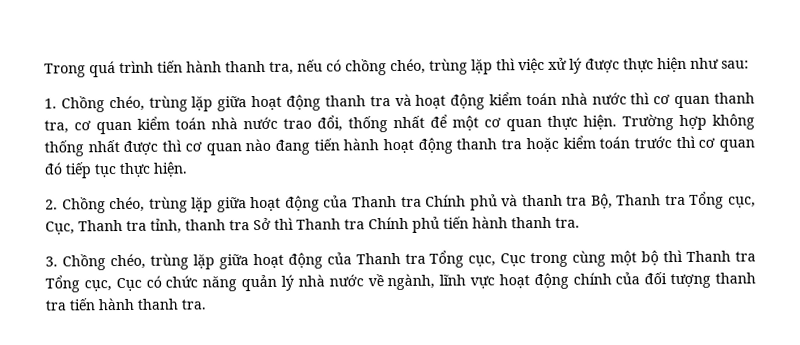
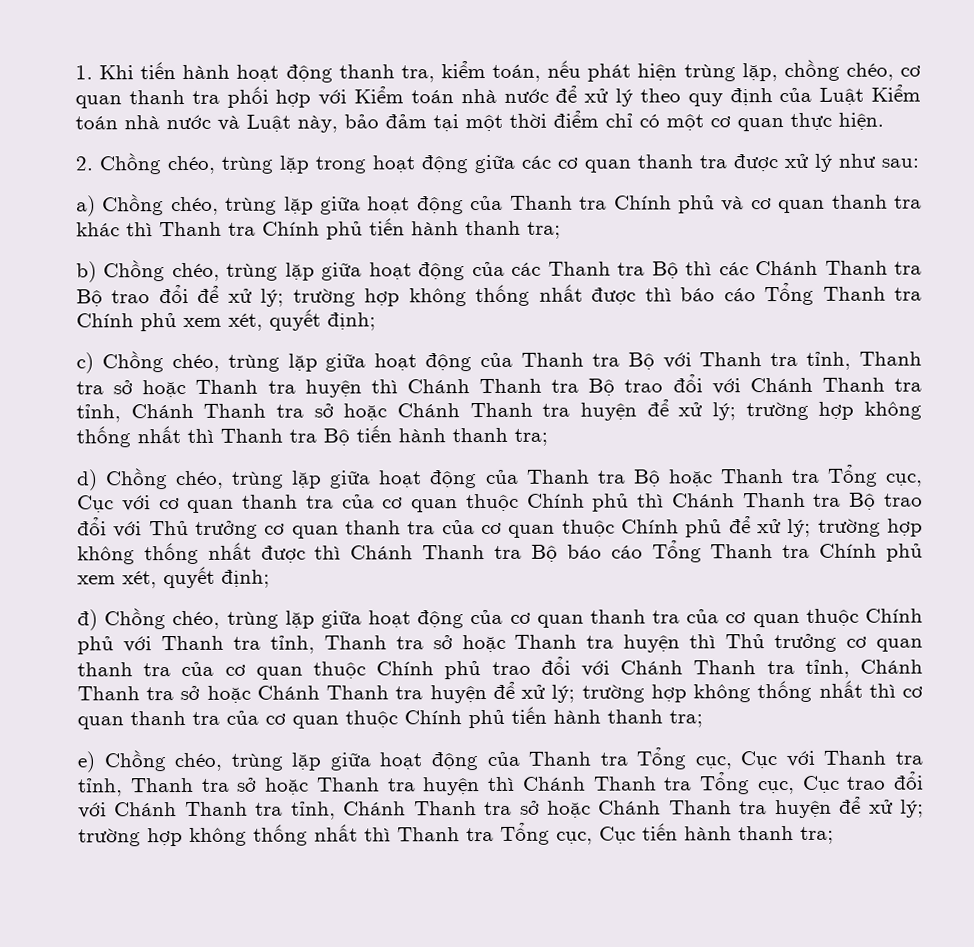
[44,56,749,78] [44,92,756,113] [44,114,447,135] Trong quá trình tiến hành thanh tra, nếu có chồng chéo, trùng lặp thì việc xử lý được thực hiện như sau: // 1. Chồng chéo, trùng lặp giữa hoạt động thanh tra và hoạt động kiểm toán nhà nước thì cơ quan thanh tra, cơ quan kiểm toán nhà nước trao đổi, thống nhất để -> [75,59,922,83] [75,84,922,109] [75,110,660,133] 1. Khi tiến hành hoạt động thanh tra, kiểm toán, nếu phát hiện trùng lặp, chồng chéo, cơ quan thanh tra phối hợp với Kiểm toán nhà nước để xử lý theo quy định của Luật Kiểm toán nhà nước và Luật này, bảo đảm tại một thời điểm chỉ có
[622,113,755,131] [44,135,756,157] [44,161,188,179] [45,199,58,210] Trường hợp không thống nhất được thì cơ quan nào đang tiến hành hoạt động thanh tra hoặc kiểm toán trước thì cơ quan đó tiếp tục thực hiện. // 2. -> [75,153,919,175] [76,195,96,217] // 2. Chồng chéo, trùng lặp trong hoạt động giữa các cơ quan thanh tra được xử lý như sau: // a)
[521,191,756,209] [45,217,271,235] thanh tra Bộ, Thanh tra Tổng cục, Cục, Thanh tra tỉnh, thanh tra Sở -> [750,194,922,214] [76,222,120,237] cơ quan thanh tra khác
[555,217,580,228] [45,256,58,267] tra. // 3. -> [527,221,561,239] [76,260,923,283] [76,282,923,307] [76,309,376,332] [76,351,922,374] [76,374,922,398] [76,399,922,423] [76,425,548,448] [76,464,923,491] [77,492,923,513] [77,516,924,539] [77,540,924,565] [77,566,270,589] [77,608,923,631] [77,633,923,655] [77,656,924,680] [77,680,924,704] [77,706,703,730] [77,751,95,773] tra; // b) Chồng chéo, trùng lặp giữa hoạt động của các Thanh tra Bộ thì các Chánh Thanh tra Bộ trao đổi để xử lý; trường hợp không thống nhất được thì báo cáo Tổng Thanh tra Chính phủ xem xét, quyết định; // c) Chồng chéo, trùng lặp giữa hoạt động của Thanh tra Bộ với Thanh tra tỉnh, Thanh tra sở hoặc Thanh tra huyện thì Chánh Thanh tra Bộ trao đổi với Chánh Thanh tra tỉnh, Chánh Thanh tra sở hoặc Chánh Thanh tra huyện để xử lý; trường hợp không thống nhất thì Thanh tra Bộ tiến hành thanh tra; // d) Chồng chéo, trùng lặp giữa hoạt động của Thanh tra Bộ hoặc Thanh tra Tổng cục, Cục với cơ quan thanh tra của cơ quan thuộc Chính phủ thì Chánh Thanh tra Bộ trao đổi với Thủ trưởng cơ quan thanh tra của cơ quan thuộc Chính phủ để xử lý; trường hợp không thống nhất được thì Chánh Thanh tra Bộ báo cáo Tổng Thanh tra Chính phủ xem xét, quyết định; // đ) Chồng chéo, trùng lặp giữa hoạt động của cơ quan thanh tra của cơ quan thuộc Chính phủ với Thanh tra tỉnh, Thanh tra sở hoặc Thanh tra huyện thì Thủ trưởng cơ quan thanh tra của cơ quan thuộc Chính phủ trao đổi với Chánh Thanh tra tỉnh, Chánh Thanh tra sở hoặc Chánh Thanh tra huyện để xử lý; trường hợp không thống nhất thì cơ quan thanh tra của cơ quan thuộc Chính phủ tiến hành thanh tra; // e)
[530,250,660,268] trong cùng một bộ -> [785,750,923,768] [78,771,924,797] [78,796,924,820] [78,824,358,847] với Thanh tra tỉnh, Thanh tra sở hoặc Thanh tra huyện thì Chánh Thanh tra Tổng cục, Cục trao đổi với Chánh Thanh tra tỉnh, Chánh Thanh tra sở hoặc Chánh Thanh tra huyện để xử lý; trường hợp không thống nhất
[145,272,757,292] [45,297,206,311] có chức năng quản lý nhà nước về ngành, lĩnh vực hoạt động chính của đối tượng thanh tra tiến hành thanh tra. -> [642,823,834,844] tiến hành thanh tra;

